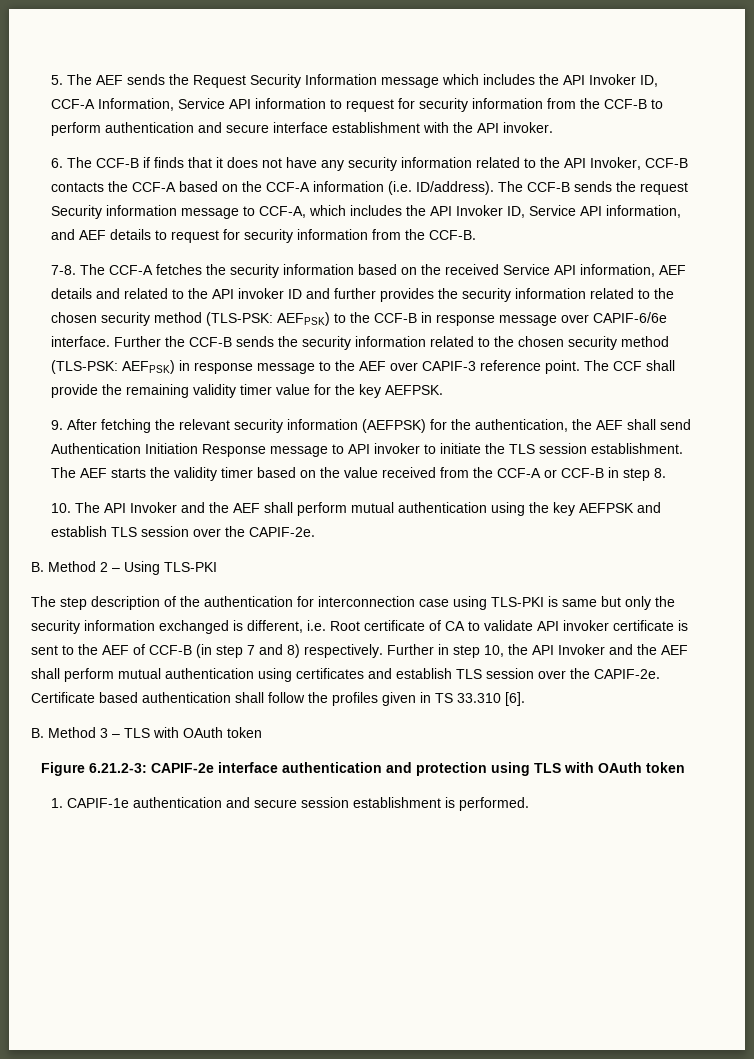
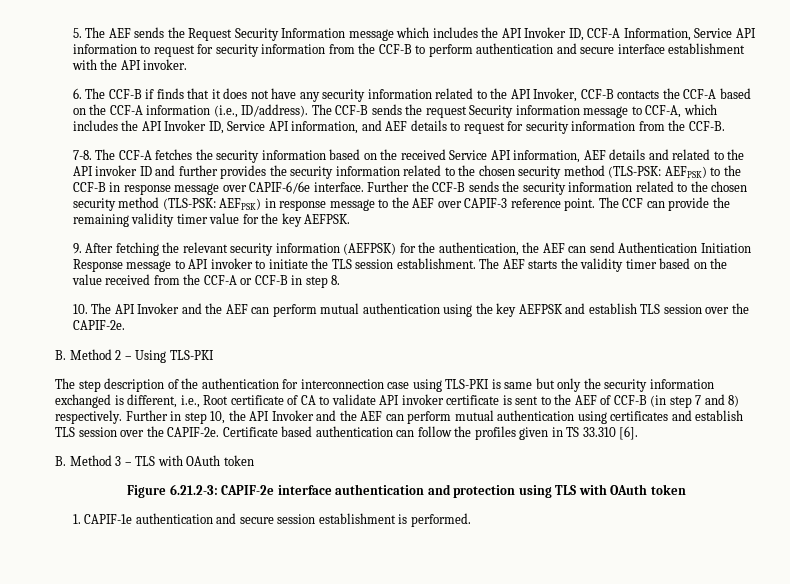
[387,181,412,195] (i.e. -> [213,105,238,118] (i.e.,
[645,360,675,371] shall -> [646,201,665,208] can
[626,419,656,430] shall -> [568,246,587,253] can
[263,502,293,513] shall -> [251,307,270,314] can
[307,620,326,631] i.e. -> [180,395,200,408] i.e.,
[31,668,60,679] shall -> [385,414,404,421] can
[235,692,264,703] shall -> [396,430,415,437] can

